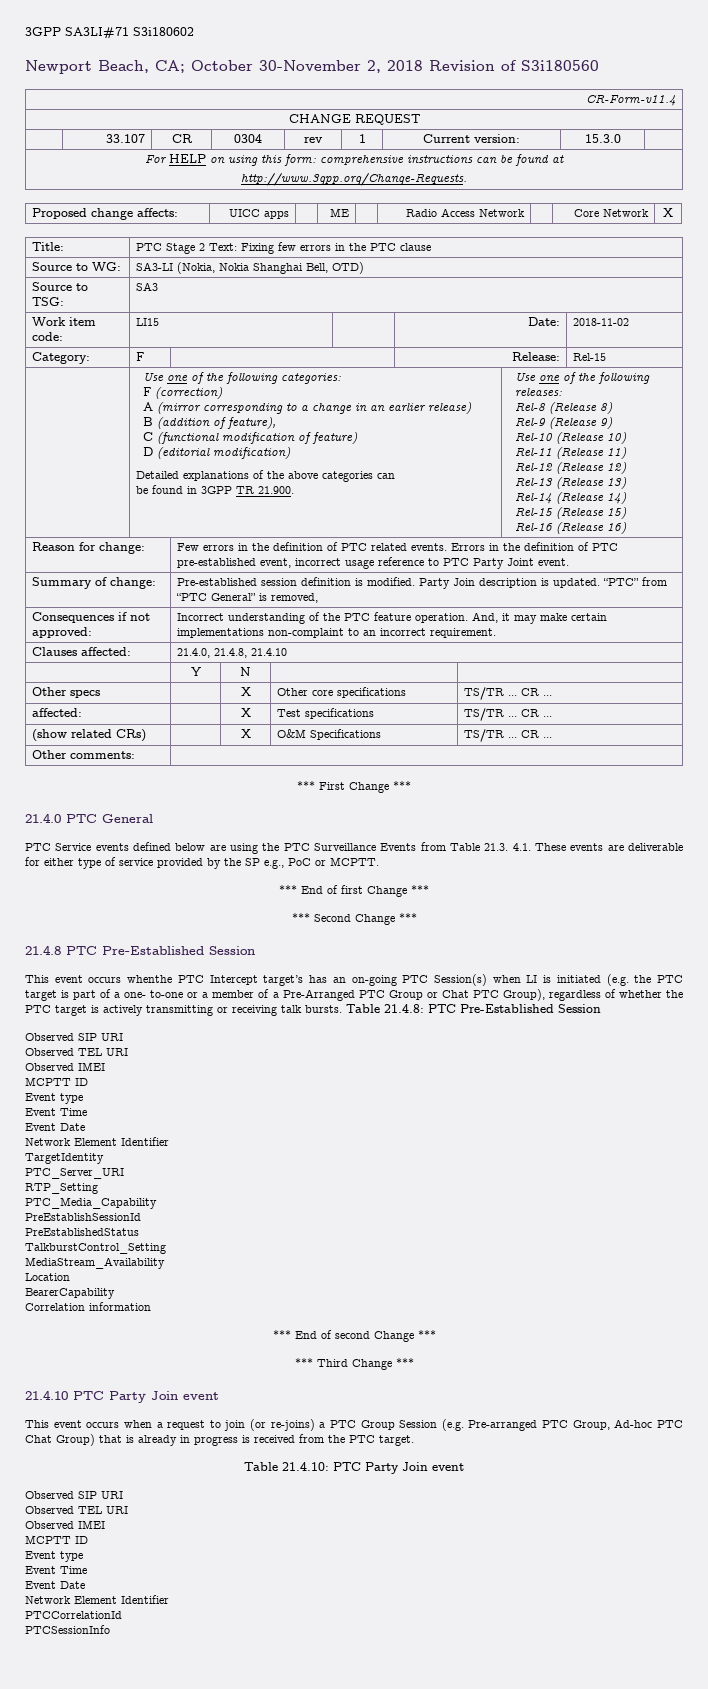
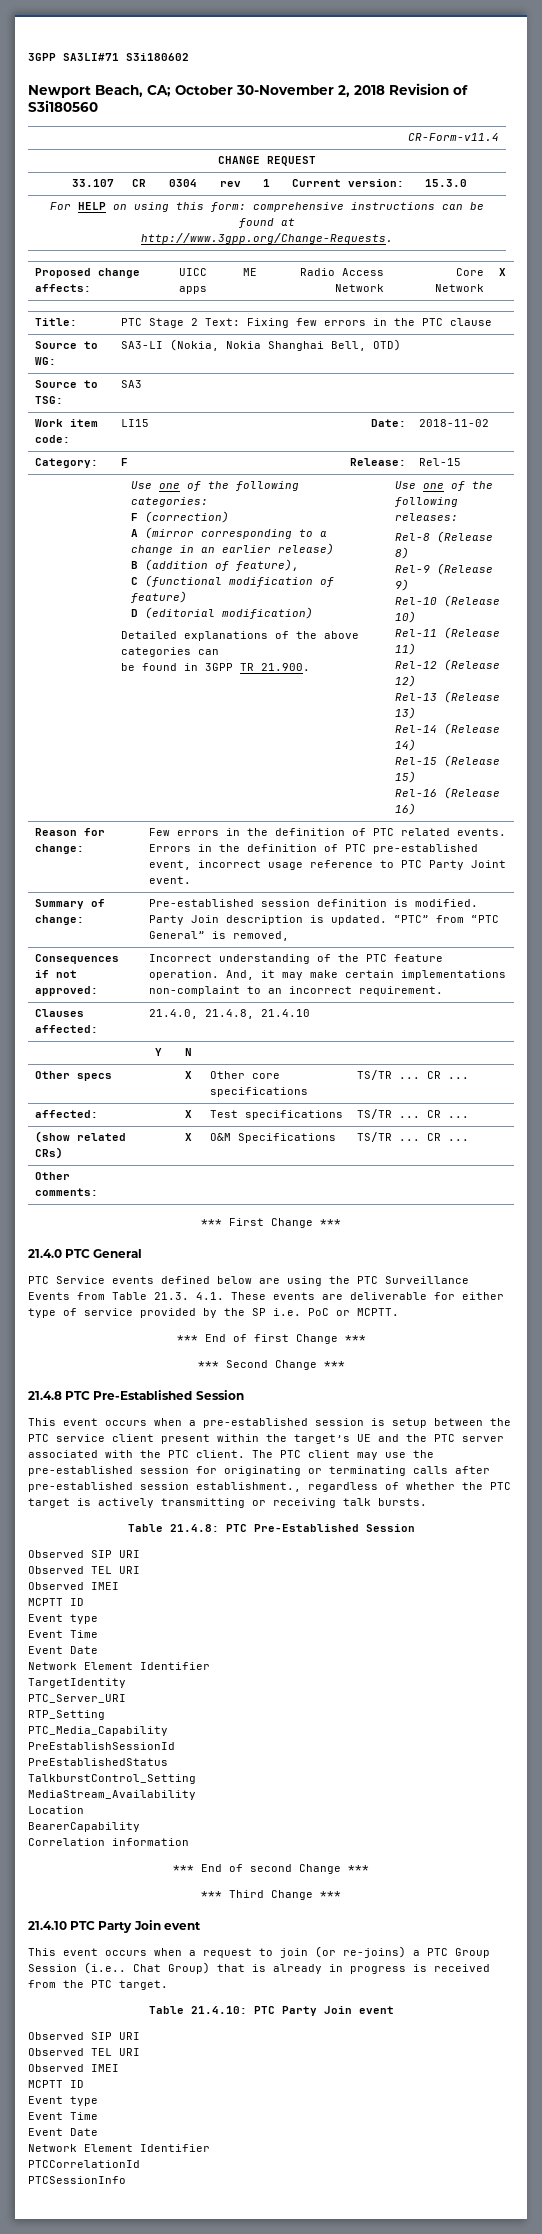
[264,859,284,869] e.g., -> [273,1308,301,1316] i.e.
[127,974,683,986] [25,989,545,1001] whenthe PTC Intercept target’s has an on-going PTC Session(s) when LI is initiated (e.g. the PTC target is part of a one- to-one or a member of a Pre-Arranged PTC Group or Chat PTC Group), -> [154,1418,511,1428] [28,1434,504,1444] [28,1450,434,1460] [28,1466,490,1476] [28,1482,301,1492] when a pre-established session is setup between the PTC service client present within the target’s UE and the PTC server associated with the PTC client. The PTC client may use the pre-established session for originating or terminating calls after pre-established session establishment.,
(342, 1009) none -> (427, 1502) //
[441,1419,684,1431] (e.g. Pre-arranged PTC Group, Ad-hoc PTC -> [84,1962,126,1974] (i.e..

